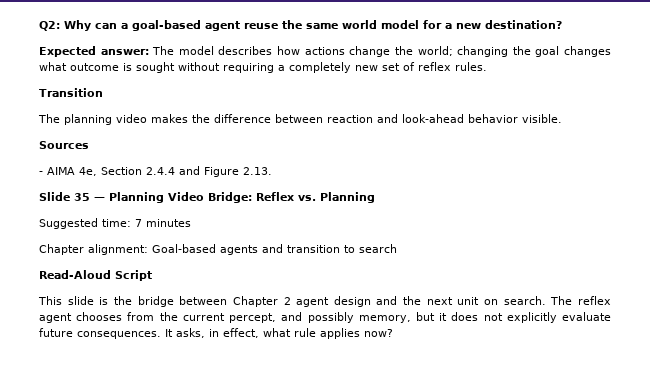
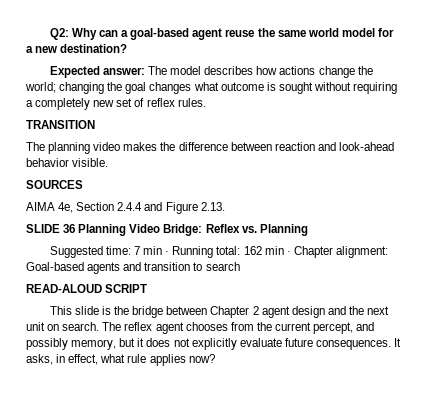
[39,88,103,97] Transition -> [26,120,95,129] TRANSITION
[39,141,89,149] [39,171,43,175] Sources // - -> [26,180,83,189] SOURCES //
[39,192,105,201] Slide 35 — -> [26,224,76,233] SLIDE 36
[146,219,191,227] minutes // -> [143,246,291,258] min · Running total: 162 min ·
[39,270,152,281] Read-Aloud Script -> [26,284,148,293] READ-ALOUD SCRIPT

